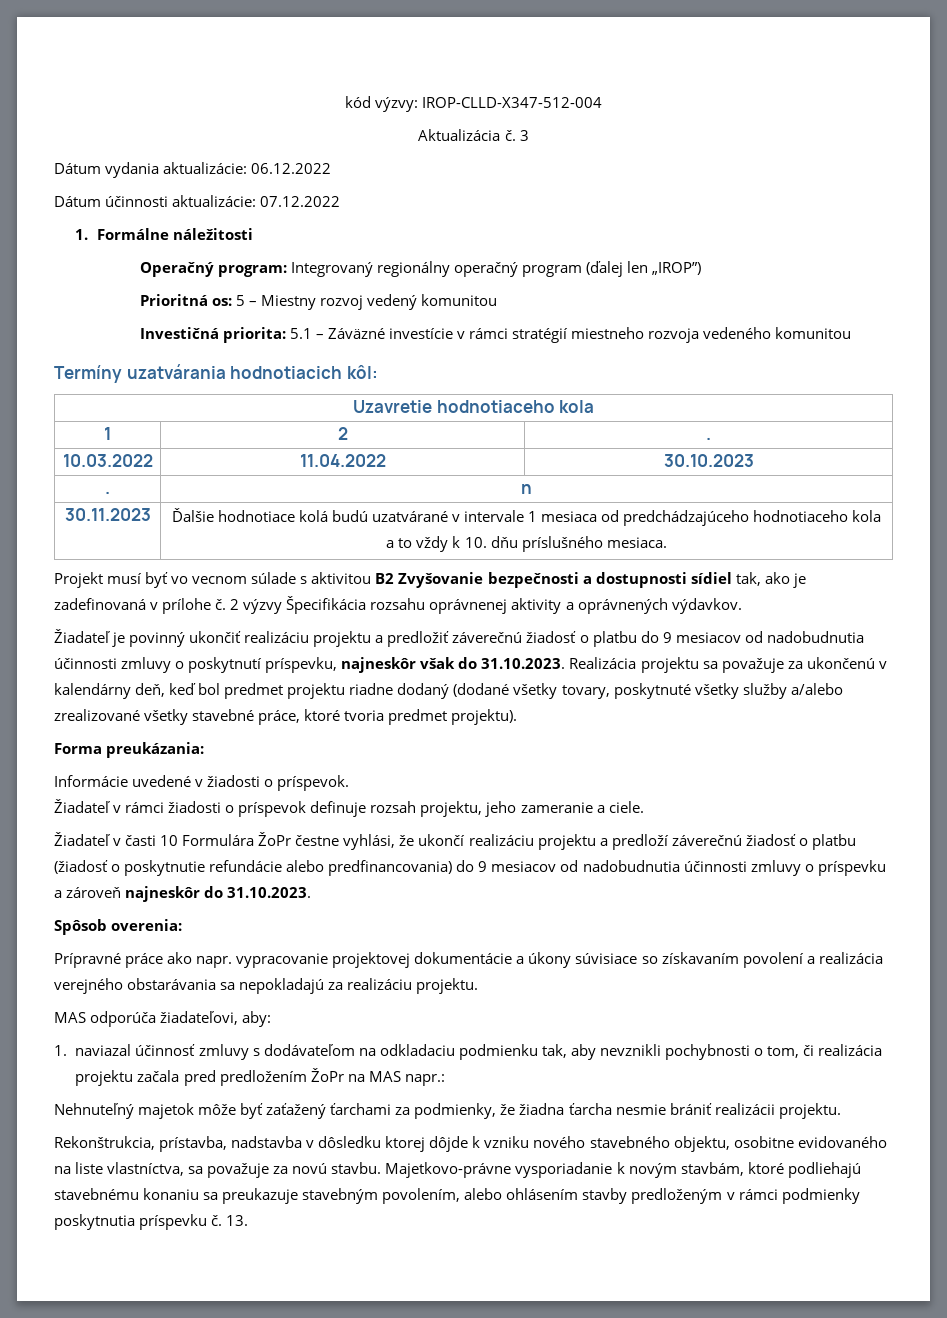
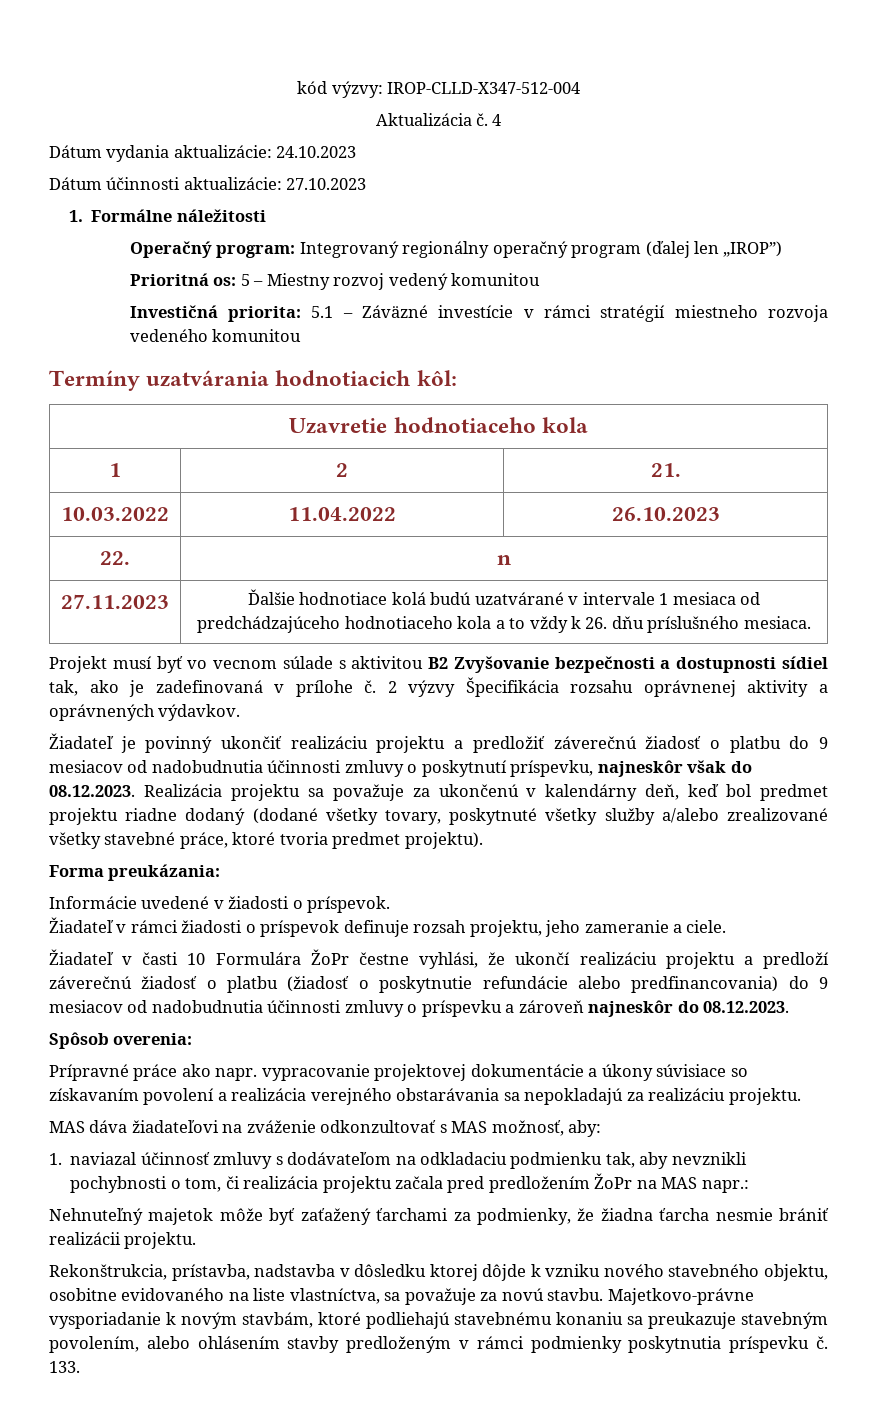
[519,130,529,141] 3 -> [492,114,502,126] 4
[251,163,332,174] 06.12.2022 -> [276,146,357,158] 24.10.2023
[260,196,341,207] 07.12.2022 -> [286,178,367,190] 27.10.2023
[706,437,711,440] . -> [650,463,681,477] 21.
[663,454,754,467] [105,491,110,494] 30.10.2023 // . -> [611,507,720,521] [100,551,130,565] 26.10.2023 // 22.
[64,508,151,521] 30.11.2023 -> [61,594,169,609] 27.11.2023
[464,537,487,548] 10. -> [585,617,608,629] 26.
[481,658,566,669] 31.10.2023. -> [49,785,135,797] 08.12.2023.
[227,887,312,898] 31.10.2023. -> [703,1001,790,1013] 08.12.2023.
[90,1011,239,1027] odporúča žiadateľovi, -> [89,1120,564,1136] dáva žiadateľovi na zváženie odkonzultovať s MAS možnosť,
[226,1215,249,1226] 13. -> [49,1361,80,1373] 133.

